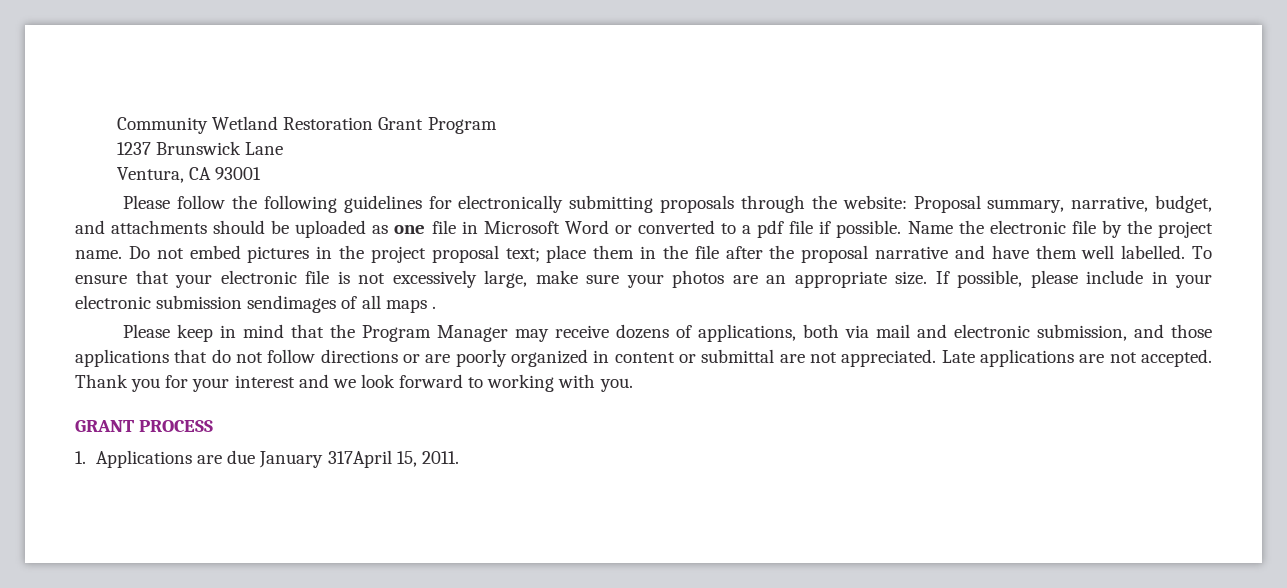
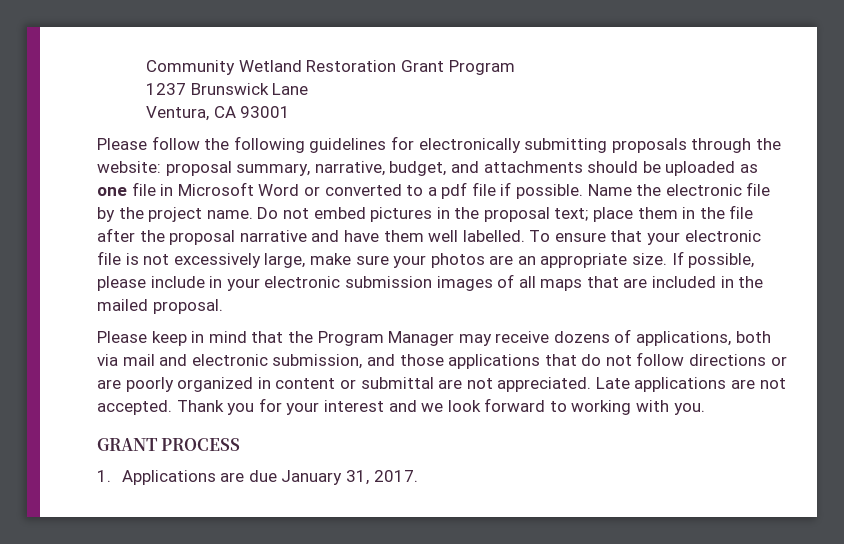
[913,195,981,213] Proposal -> [165,161,232,176] proposal
[370,246,426,263] project -> (480, 213) none
[247,295,337,313] sendimages -> [436,276,493,291] images
[431,306,436,309] . -> [586,276,764,288] [97,299,223,314] that are included in the mailed proposal.
[327,450,459,468] 317April 15, 2011. -> [345,470,418,485] 31, 2017.

